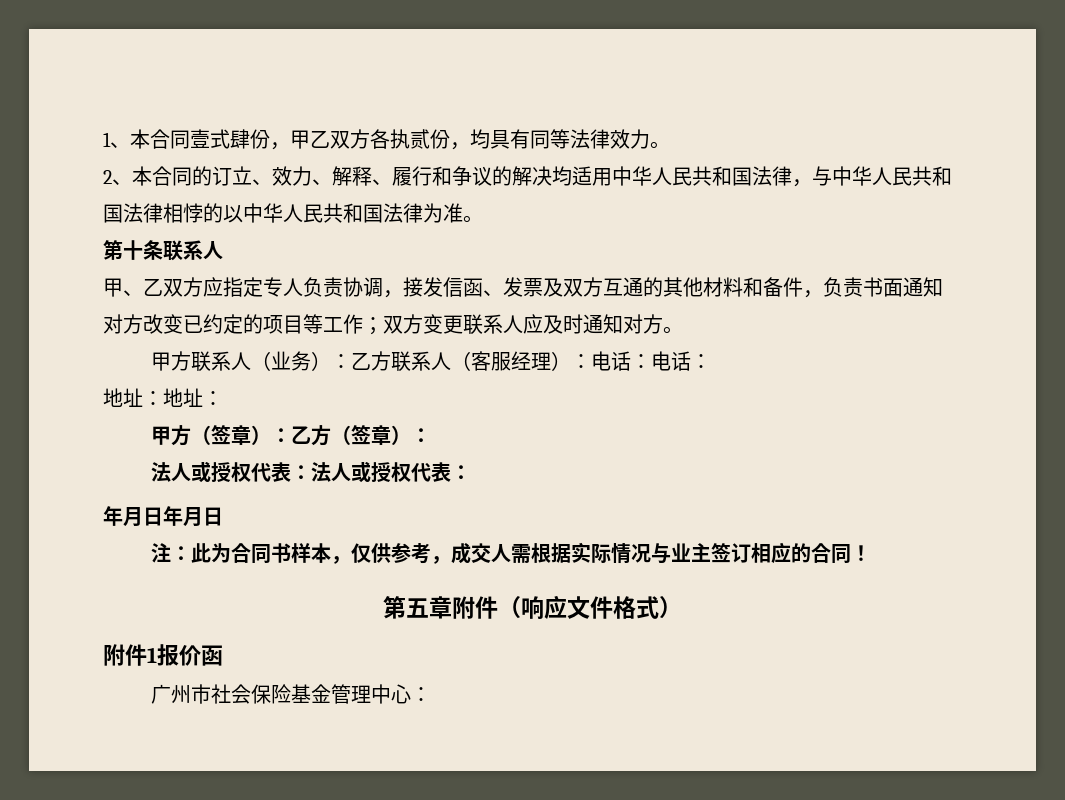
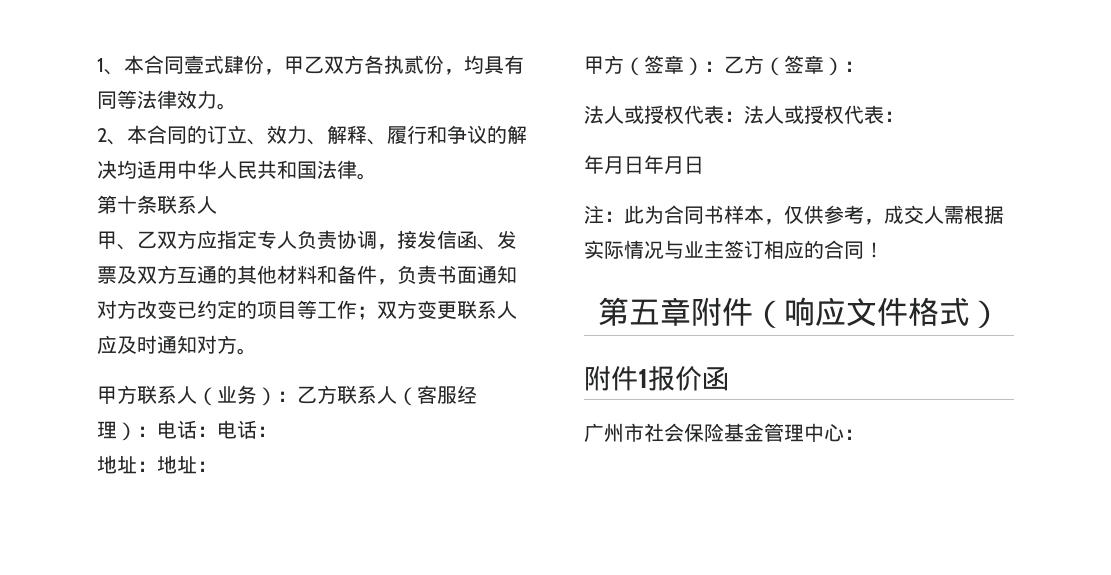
[792,166,952,187] [103,203,463,223] ，与中华人民共和国法律相悖的以中华人民共和国法律为准 -> (357, 169) none

